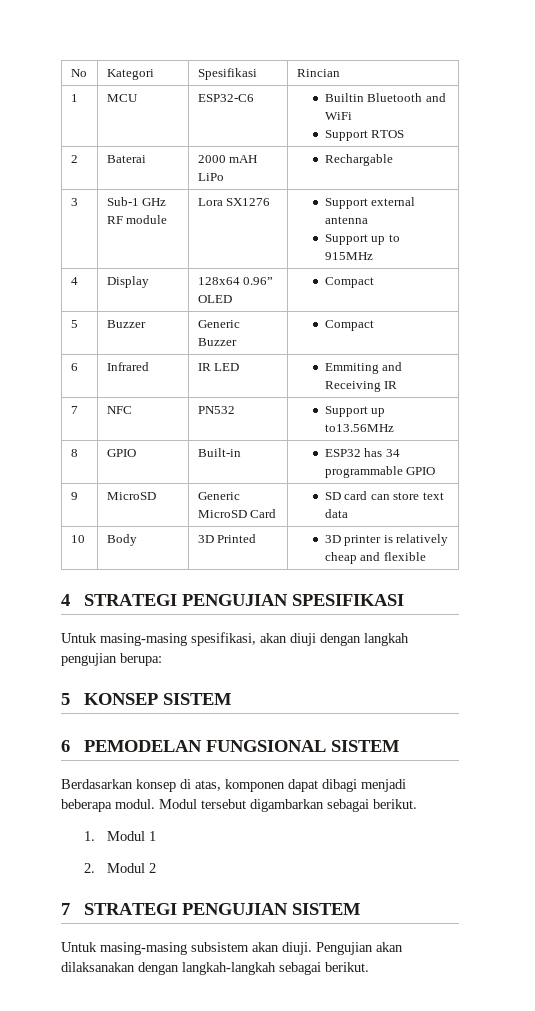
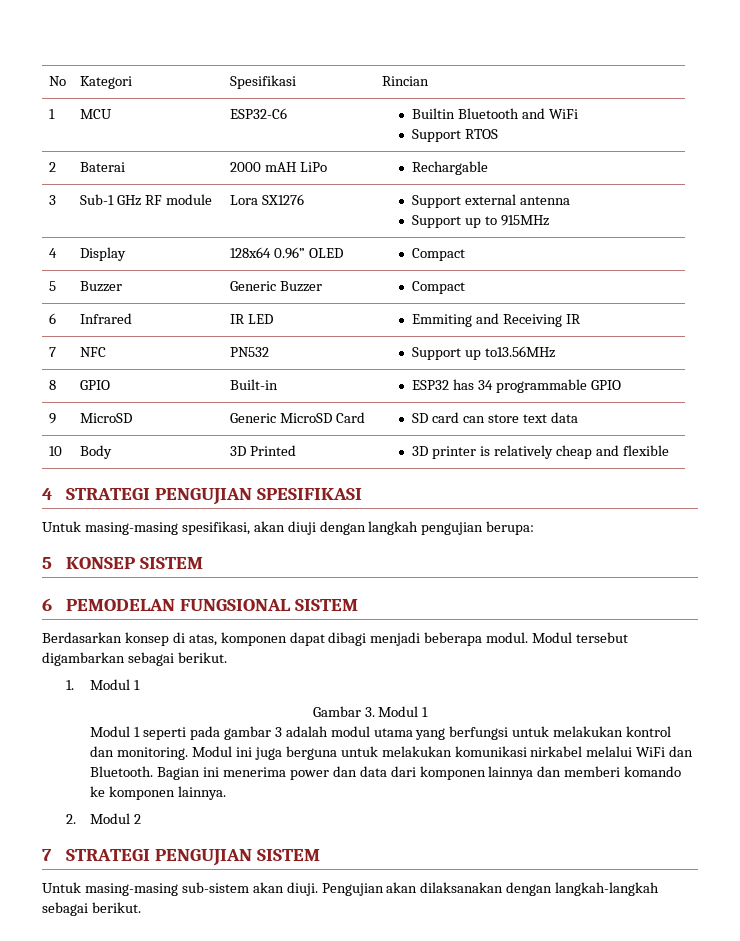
(157, 836) none -> [312,706,429,717] [90,726,672,740] [90,746,694,760] [90,766,682,780] [90,786,227,800] // Gambar 3. Modul 1 // Modul 1 seperti pada gambar 3 adalah modul utama yang berfungsi untuk melakukan kontrol dan monitoring. Modul ini juga berguna untuk melakukan komunikasi nirkabel melalui WiFi dan Bluetooth. Bagian ini menerima power dan data dari komponen lainnya dan memberi komando ke komponen lainnya.
[191,942,249,952] subsistem -> [181,882,249,893] sub-sistem

